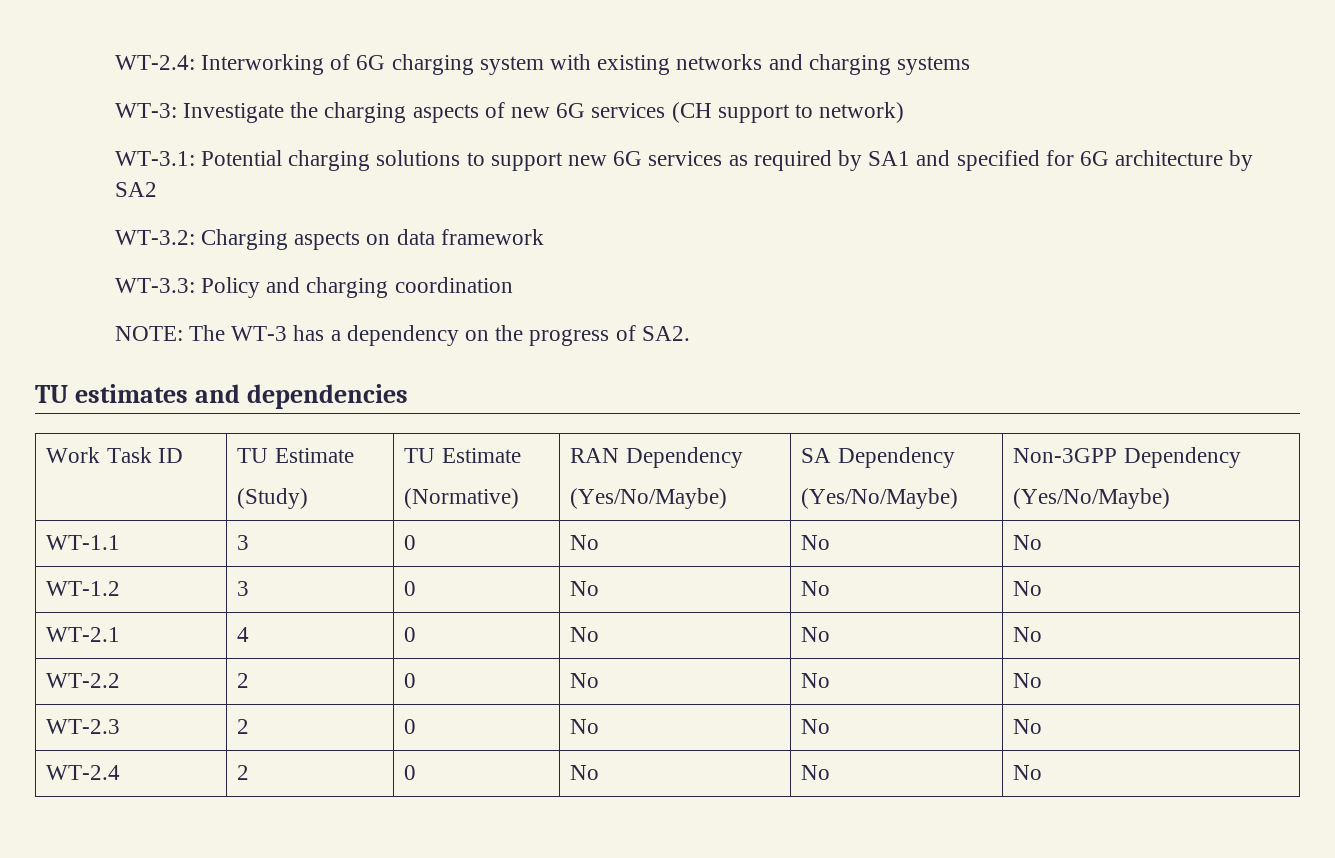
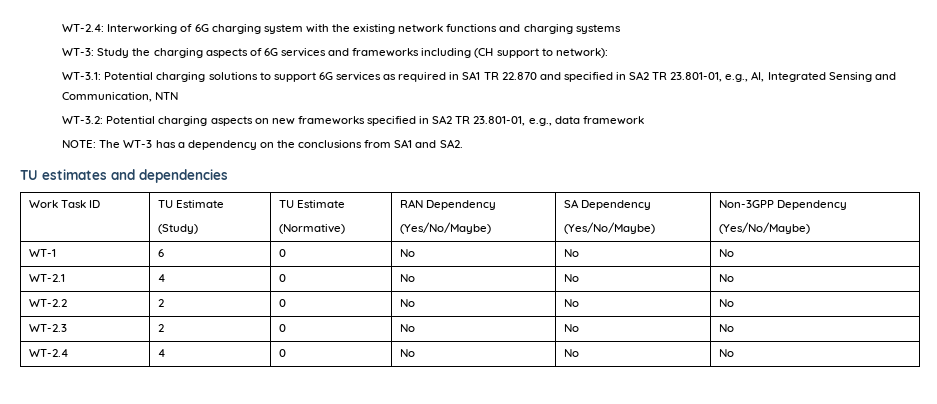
[597,54,763,75] existing networks -> [331,24,498,34] the existing network functions
[182,103,284,123] Investigate -> [97,48,130,58] Study
[510,103,666,118] new 6G services -> [263,48,472,58] 6G services and frameworks including
[819,102,905,123] network) -> [555,48,608,58] network):
[567,155,607,166] new -> (316, 77) none
[838,150,1254,171] [114,182,157,197] [114,229,544,250] [114,277,513,298] by SA1 and specified for 6G architecture by SA2 // WT-3.2: Charging aspects on data framework // WT-3.3: Policy and charging coordination -> [449,71,896,82] [62,92,179,102] [62,115,644,126] in SA1 TR 22.870 and specified in SA2 TR 23.801-01, e.g., AI, Integrated Sensing and Communication, NTN // WT-3.2: Potential charging aspects on new frameworks specified in SA2 TR 23.801-01, e.g., data framework
[529,325,636,346] progress of -> [298,139,437,148] conclusions from SA1 and
[46,535,121,550] [237,535,250,550] [404,535,417,550] [570,535,600,550] [801,535,831,550] [1013,535,1043,550] [46,581,121,596] [237,581,250,596] WT-1.1 | 3 | 0 | No | No | No // WT-1.2 | 3 -> [28,249,56,257] [157,249,164,257] WT-1 | 6
[237,765,250,780] 2 -> [157,349,165,357] 4

